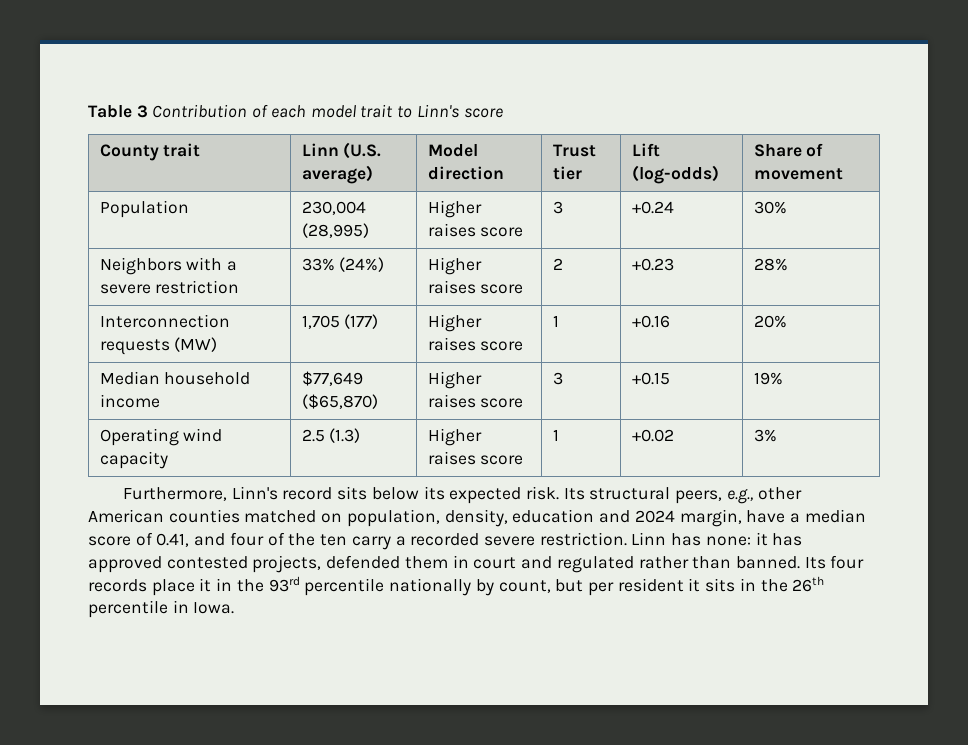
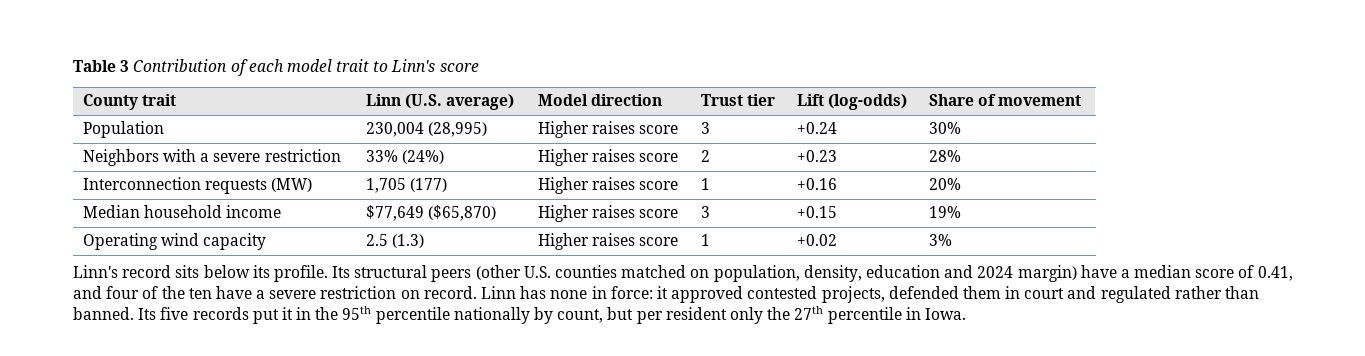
[122,487,227,501] Furthermore, -> (952, 240) none
[449,486,802,504] [88,509,164,523] expected risk. Its structural peers, e.g., other American -> [273,265,551,282] profile. Its structural peers (other U.S.
[679,509,742,527] margin, -> [1017,265,1077,282] margin)
[351,532,803,550] carry a recorded severe restriction. Linn has none: it has -> [215,286,668,299] have a severe restriction on record. Linn has none in force: it
[830,555,865,569] [88,579,195,596] four records place -> [160,307,279,324] five records put
[268,576,300,592] 93rd -> [342,306,372,320] 95th
[688,576,825,592] it sits in the 26th -> [729,306,824,324] only the 27th

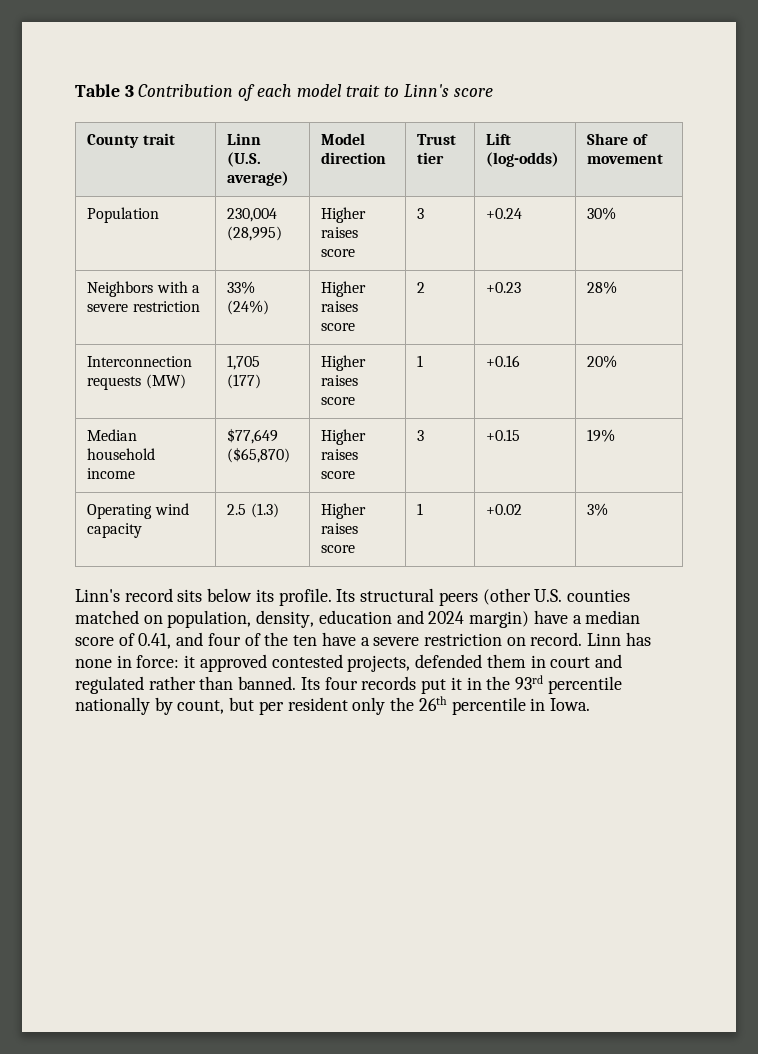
[160,307,189,320] five -> [324,677,358,690] four
[342,306,372,320] 95th -> [514,675,543,690] 93rd
[794,306,824,320] 27th -> [418,696,447,711] 26th

